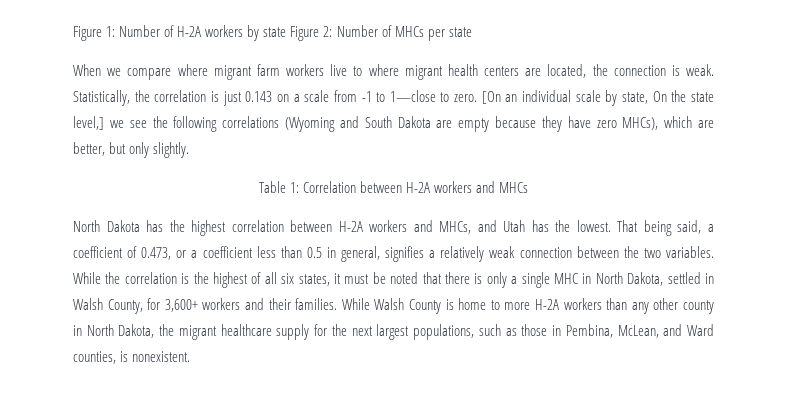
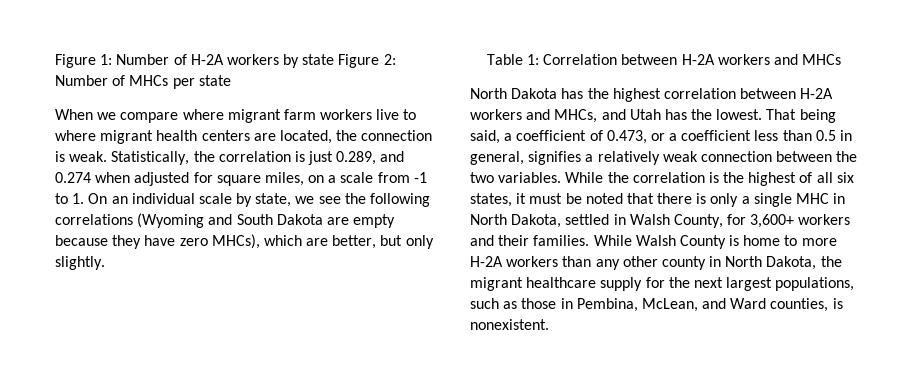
[245,91,273,102] 0.143 -> [336,151,405,165] [55,172,304,186] 0.289, and 0.274 when adjusted for square miles,
[389,90,501,104] 1—close to zero. [On -> [72,193,108,204] 1. On
[652,90,715,102] [73,116,104,130] On the state level,] -> (292, 200) none

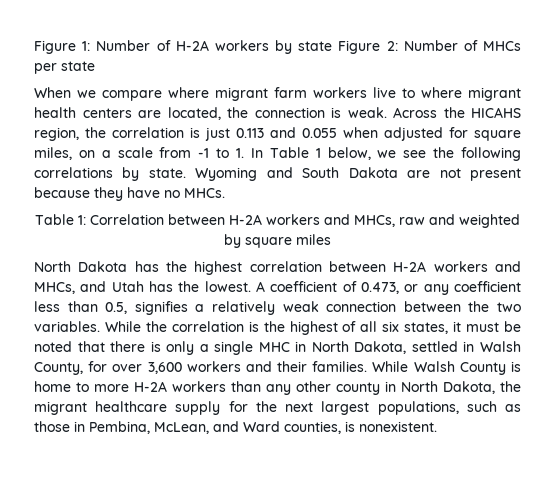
[111,151,190,165] Statistically, -> [393,107,521,118] [34,127,79,141] Across the HICAHS region,
[336,151,405,165] [55,172,91,183] 0.289, and 0.274 -> [236,127,337,138] 0.113 and 0.055
[88,193,292,207] On an individual scale by state, -> [250,147,371,160] In Table 1 below,
[137,213,205,228] (Wyoming -> [122,167,258,181] by state. Wyoming
[353,214,396,228] empty -> [439,168,522,181] not present
[179,234,434,249] [55,256,105,270] zero MHCs), which are better, but only slightly. -> [164,188,225,198] no MHCs.
[802,54,842,65] MHCs -> [354,214,520,228] [224,234,331,248] MHCs, raw and weighted by square miles
[766,109,836,123] [470,130,513,144] That being said, a -> [256,281,265,292] A
[669,133,678,141] a -> [423,284,449,295] any
[815,130,853,141] [470,151,524,165] 0.5 in general, -> [105,302,128,314] 0.5,
[750,214,795,228] 3,600+ -> [112,362,182,374] over 3,600

